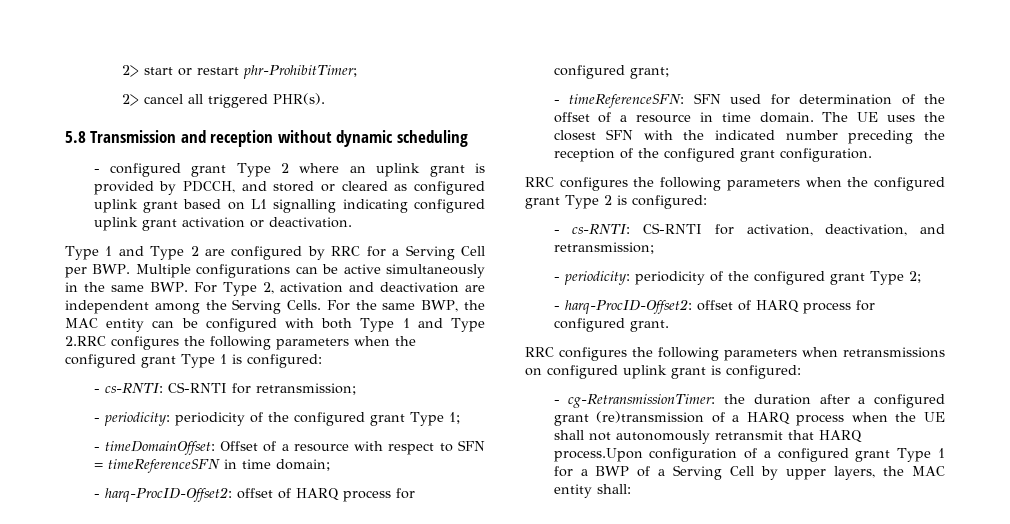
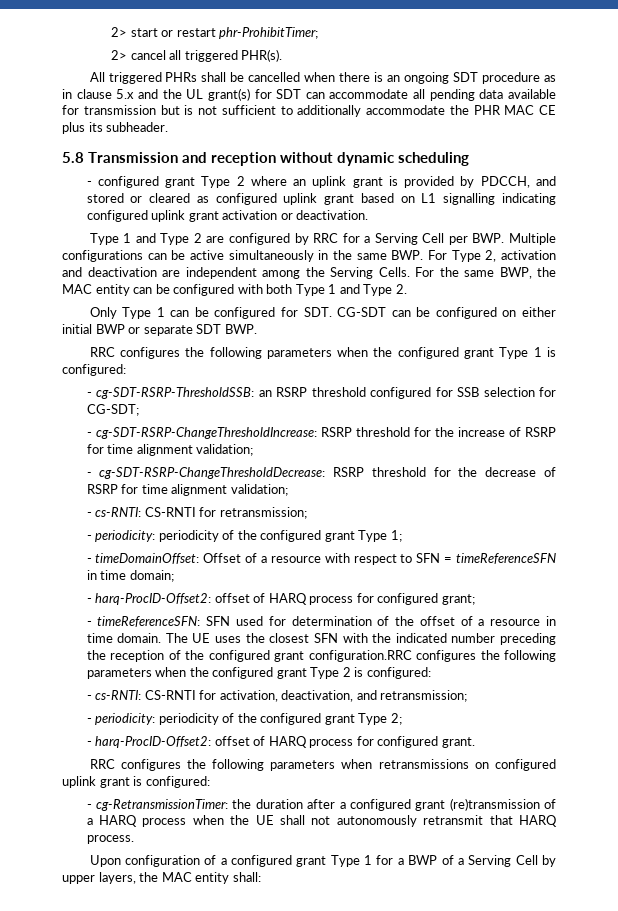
(326, 99) none -> [89,72,556,84] [62,88,557,101] [62,105,556,117] [62,122,169,134] // All triggered PHRs shall be cancelled when there is an ongoing SDT procedure as in clause 5.x and the UL grant(s) for SDT can accommodate all pending data available for transmission but is not sufficient to additionally accommodate the PHR MAC CE plus its subheader.
[65,336,106,346] 2.RRC -> [395,284,407,294] [89,307,557,319] [62,324,257,336] [89,347,115,357] 2. // Only Type 1 can be configured for SDT. CG-SDT can be configured on either initial BWP or separate SDT BWP. // RRC
(322, 361) none -> [86,387,557,399] [86,404,139,416] [86,427,556,439] [86,444,254,456] [86,467,557,479] [86,484,288,496] // - cg-SDT-RSRP-ThresholdSSB: an RSRP threshold configured for SSB selection for CG-SDT; // - cg-SDT-RSRP-ChangeThresholdIncrease: RSRP threshold for the increase of RSRP for time alignment validation; // - cg-SDT-RSRP-ChangeThresholdDecrease: RSRP threshold for the decrease of RSRP for time alignment validation;
[779,148,872,162] [525,177,554,187] configuration. // RRC -> [308,650,412,662] configuration.RRC
[553,448,643,462] process.Upon -> [86,835,134,844] [89,855,121,867] process. // Upon

